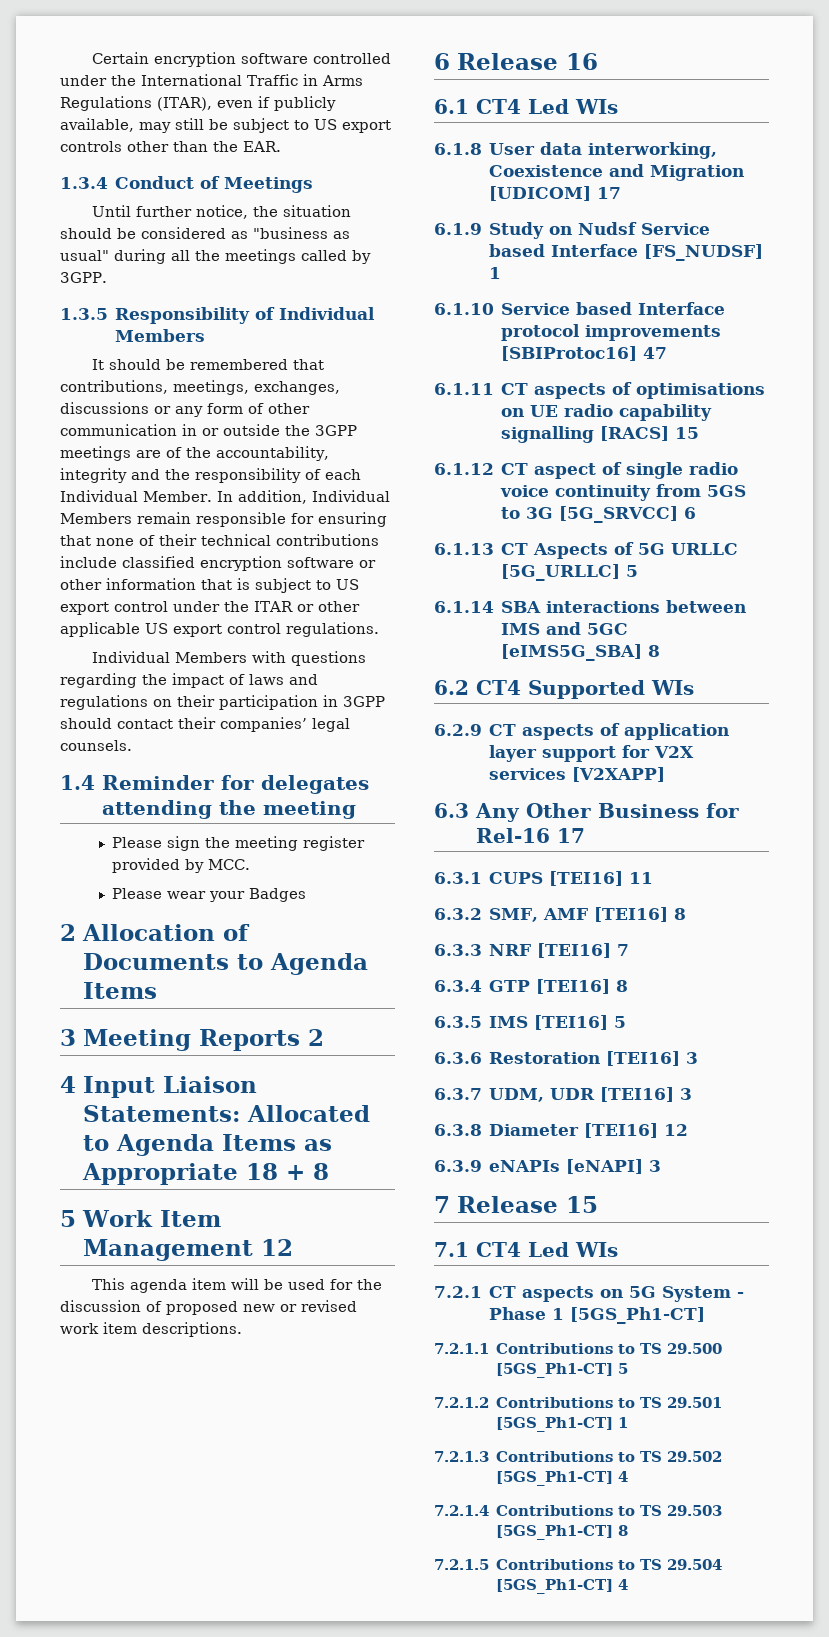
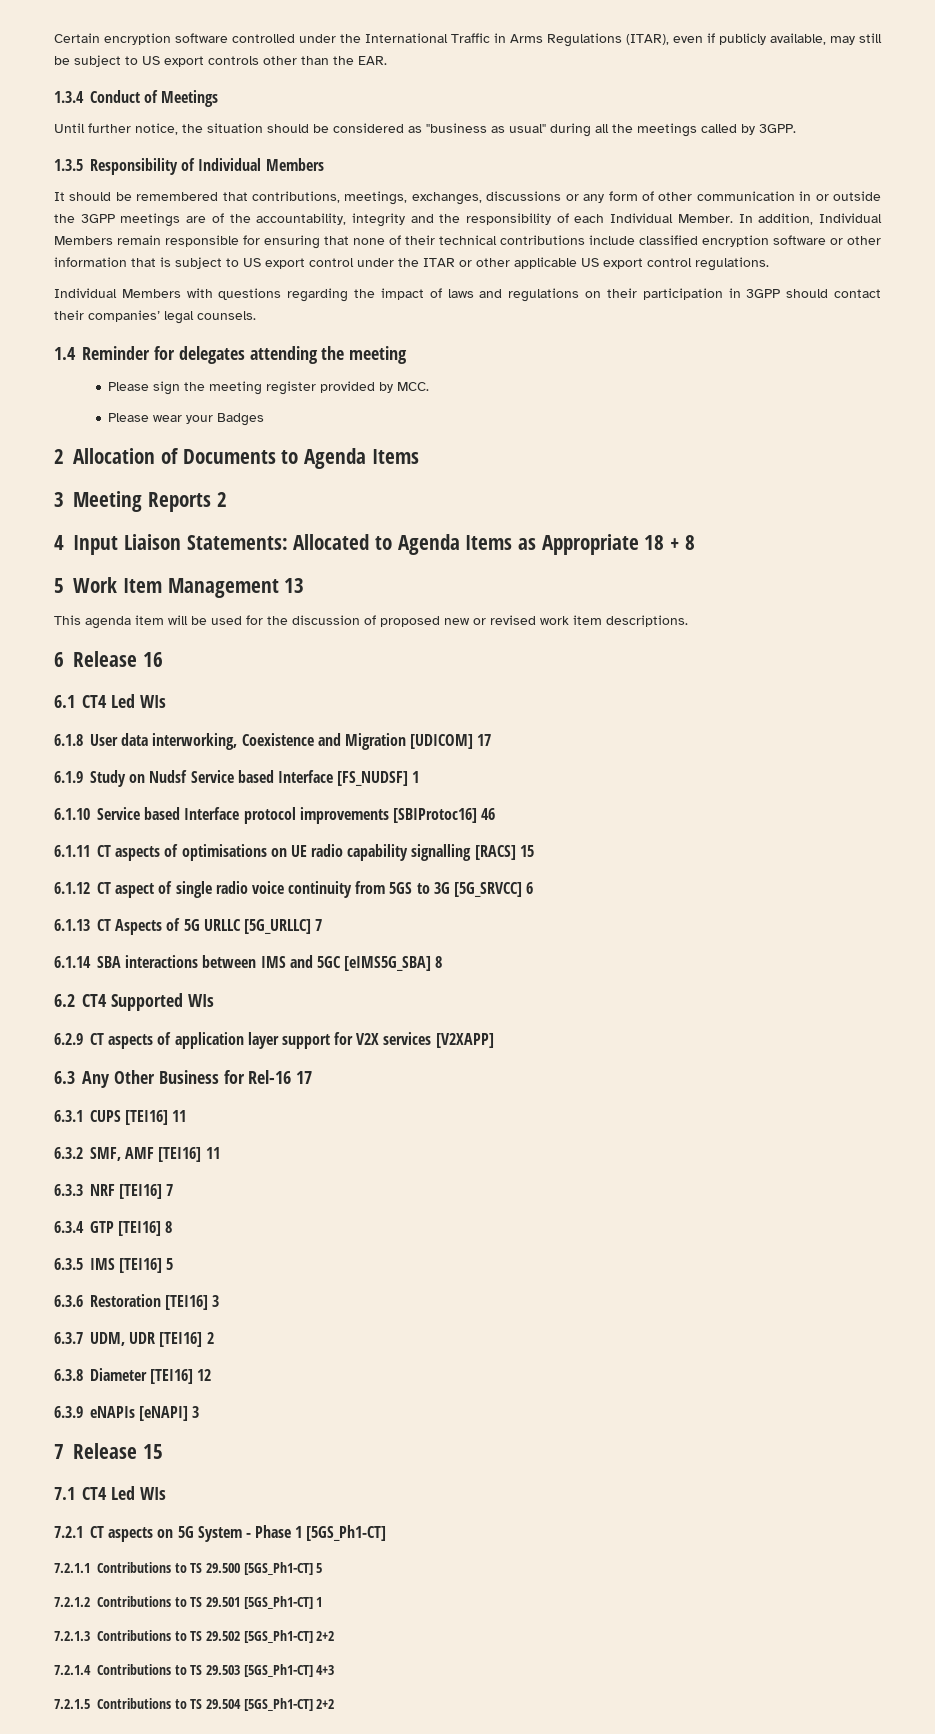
[261,1239,294,1256] 12 -> [284,578,305,593] 13
[643,347,668,359] 47 -> [481,808,496,820] 46
[626,565,639,577] 5 -> [315,919,323,931] 7
[674,908,687,920] 8 -> [205,1147,220,1159] 11
[680,1088,693,1100] 3 -> [206,1332,214,1344] 2
[618,1471,629,1482] 4 -> [316,1631,335,1641] 2+2
[618,1525,629,1536] 8 -> [316,1665,335,1675] 4+3
[618,1579,629,1590] 4 -> [316,1699,335,1709] 2+2

